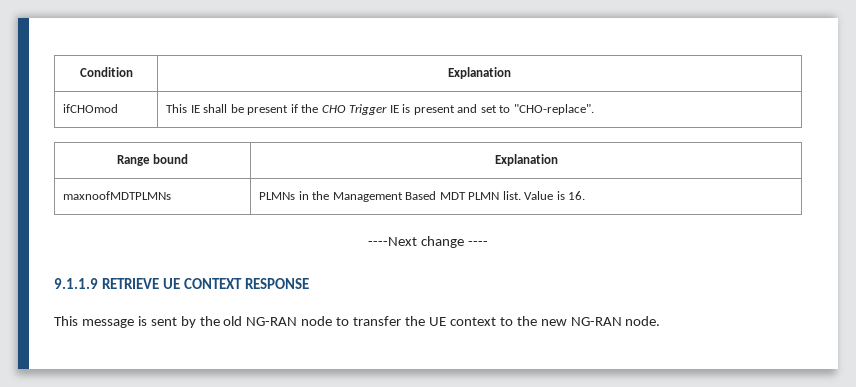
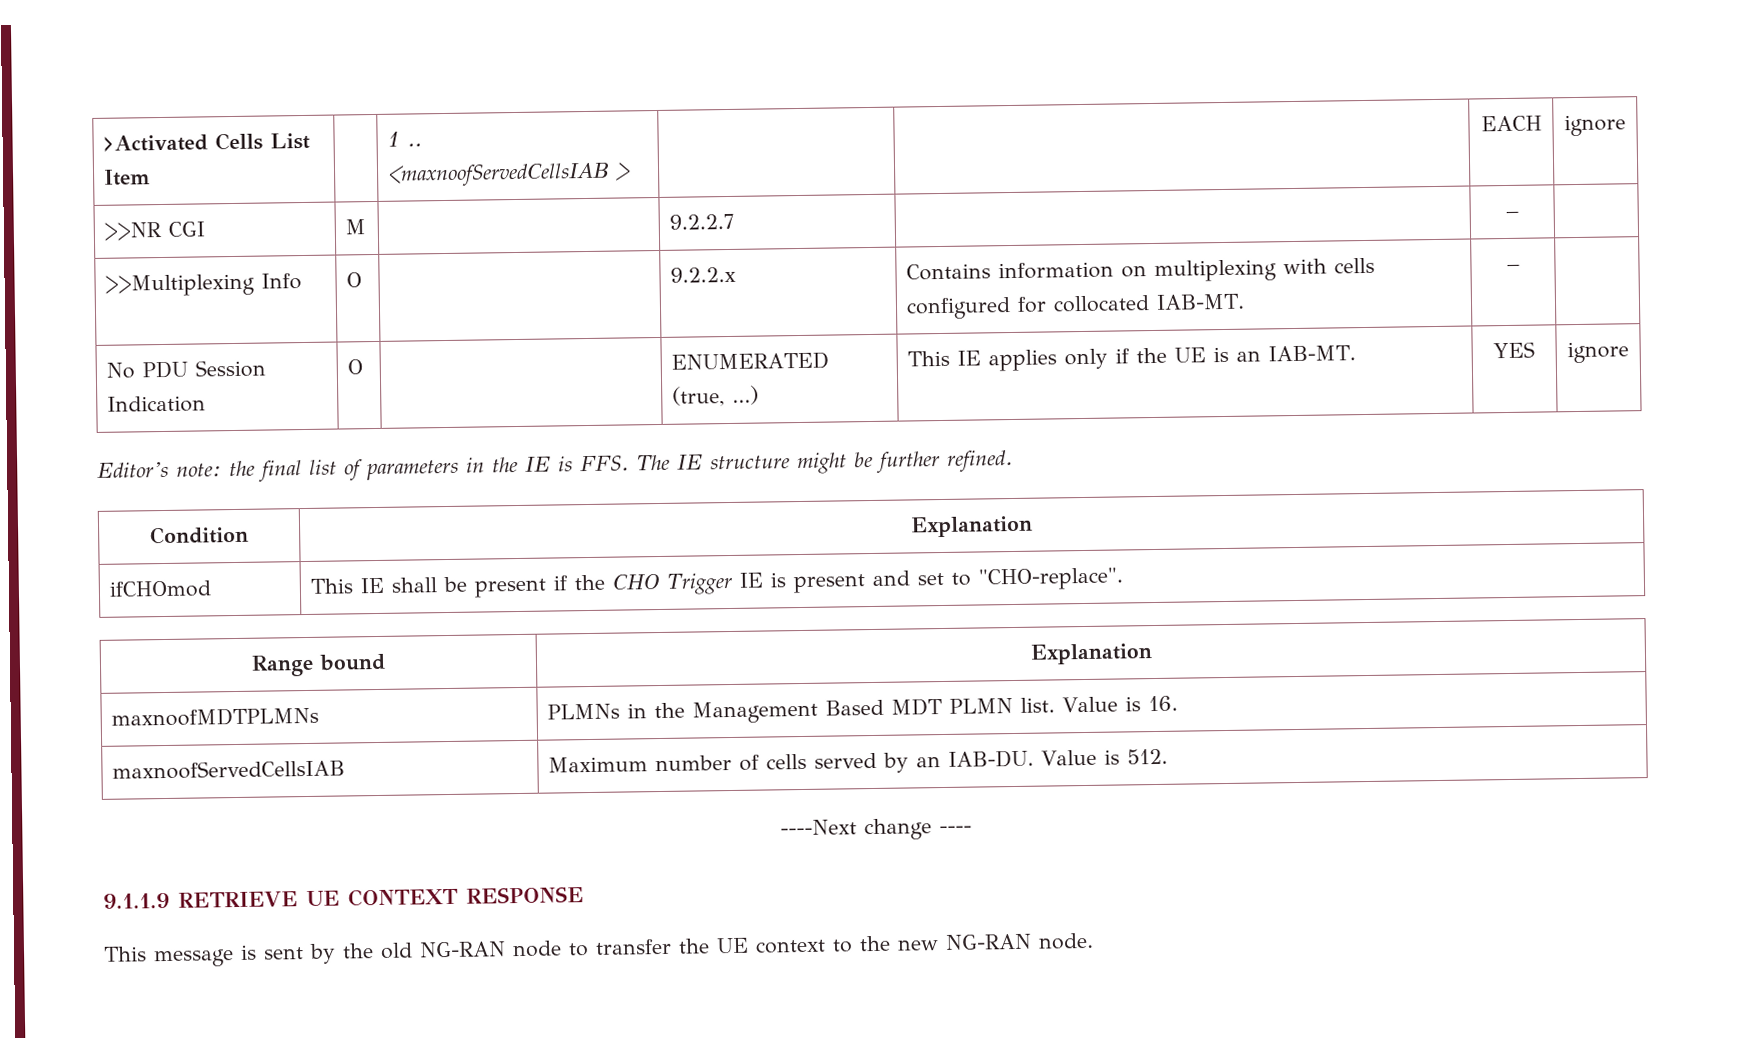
(79, 72) none -> [103,132,311,152] [103,169,152,186] [387,131,423,147] [387,162,632,187] [1480,115,1542,132] [1564,114,1626,137] [104,221,206,241] [345,219,367,235] [669,213,735,230] [1505,211,1519,218] [105,273,303,297] [346,272,363,288] [670,266,737,283] [906,257,1376,282] [906,293,1246,320] [1506,264,1520,271] [106,359,267,379] [107,395,207,413] [347,359,364,375] [671,351,830,371] [672,385,760,407] [907,345,1357,372] [1493,341,1535,359] [1567,341,1629,364] [97,449,1013,482] >Activated Cells List Item | | 1 .. <maxnoofServedCellsIAB > | | | EACH | ignore // >>NR CGI | M | | 9.2.2.7 | | – | // >>Multiplexing Info | O | | 9.2.2.x | Contains information on multiplexing with cells configured for collocated IAB-MT. | – | // No PDU Session Indication | O | | ENUMERATED (true, ...) | This IE applies only if the UE is an IAB-MT. | YES | ignore // Editor’s note: the final list of parameters in the IE is FFS. The IE structure might be further refined. //
(586, 195) none -> [112,759,346,780] [548,748,1169,773] // maxnoofServedCellsIAB | Maximum number of cells served by an IAB-DU. Value is 512.

